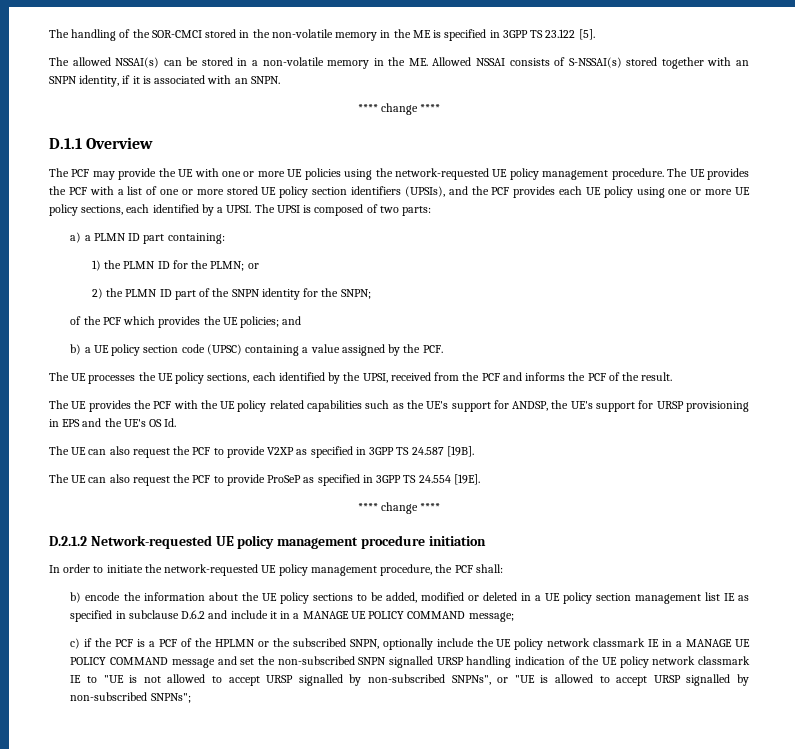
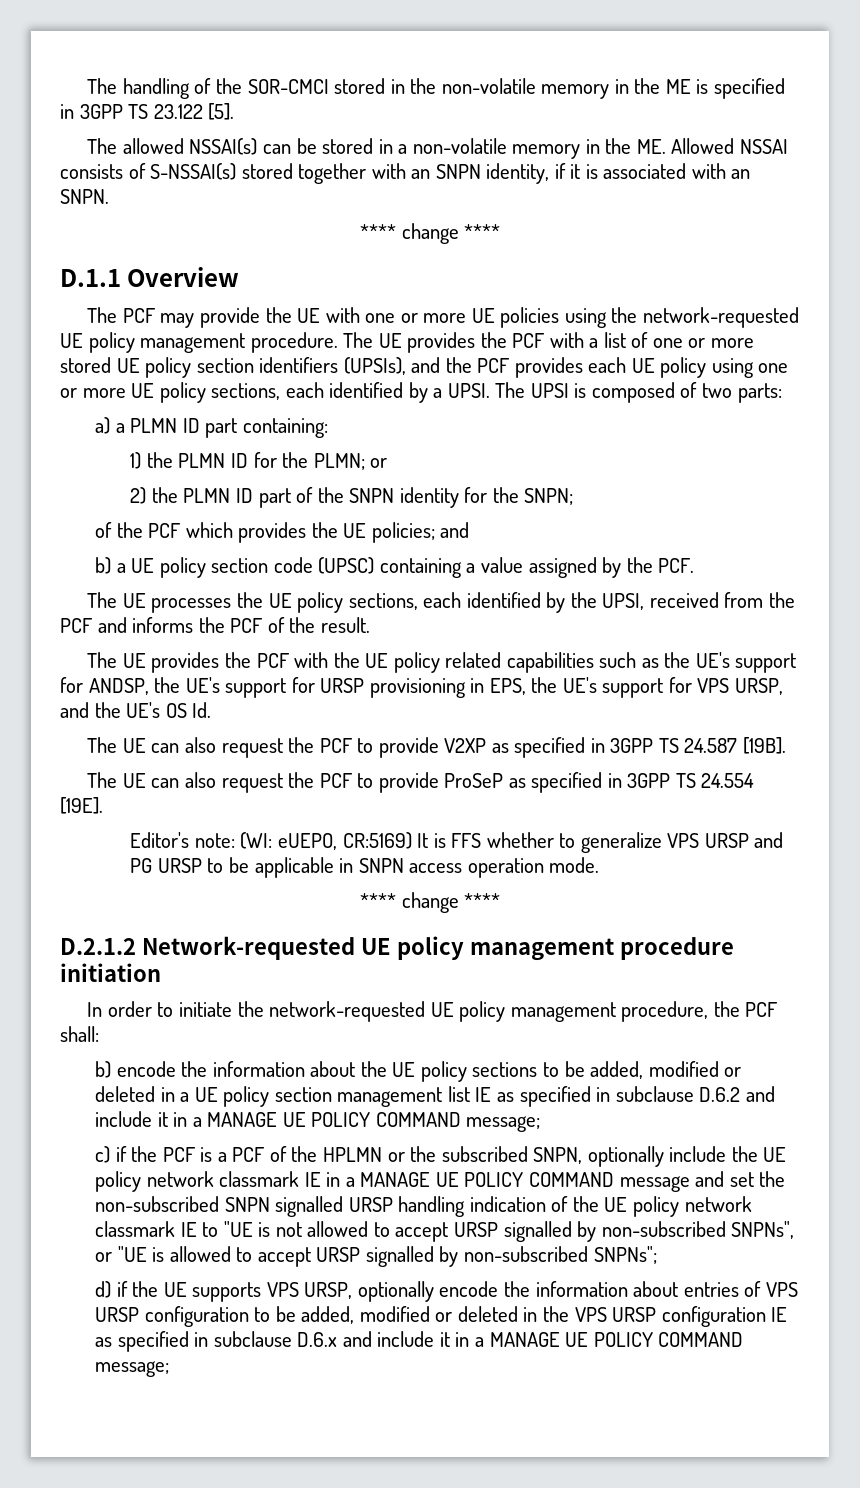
[62,419,81,427] EPS -> [489,677,784,698] EPS, the UE's support for VPS URSP,
(480, 479) none -> [130,832,784,853] [130,857,600,878] // Editor's note: (WI: eUEPO, CR:5169) It is FFS whether to generalize VPS URSP and PG URSP to be applicable in SNPN access operation mode.
(191, 698) none -> [95,1281,798,1302] [95,1306,788,1327] [95,1331,744,1352] [95,1361,170,1377] // d) if the UE supports VPS URSP, optionally encode the information about entries of VPS URSP configuration to be added, modified or deleted in the VPS URSP configuration IE as specified in subclause D.6.x and include it in a MANAGE UE POLICY COMMAND message;

